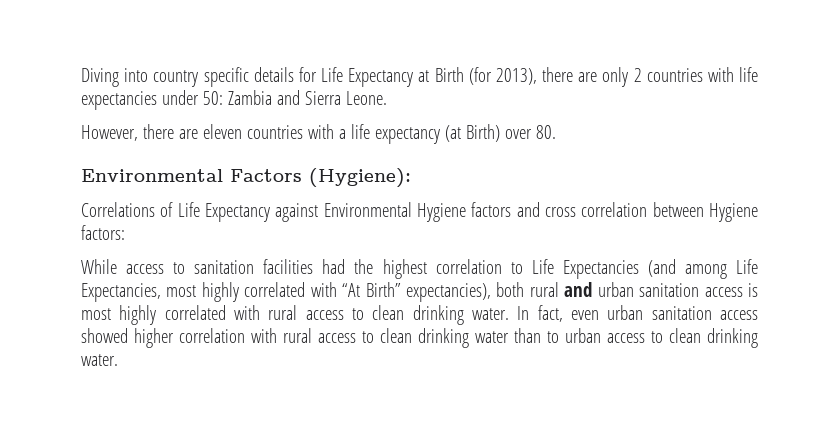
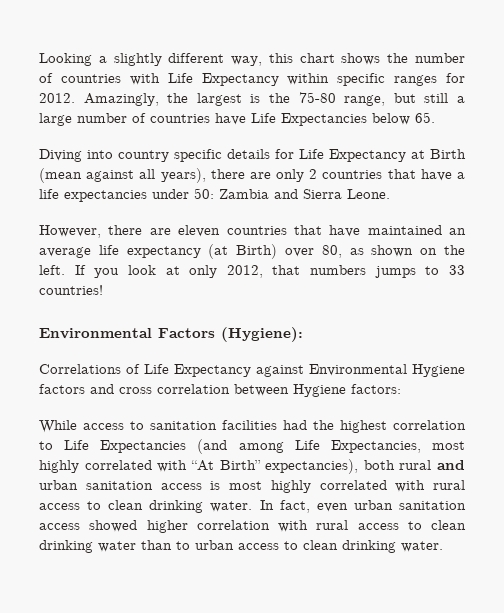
(81, 77) none -> [39,53,465,66] [39,73,465,86] [39,92,466,106] [39,112,435,126] Looking a slightly different way, this chart shows the number of countries with Life Expectancy within specific ranges for 2012. Amazingly, the largest is the 75-80 range, but still a large number of countries have Life Expectancies below 65. //
[468,67,537,85] (for 2013), -> [39,168,206,183] (mean against all years),
[707,67,734,82] with -> [387,169,466,181] that have a
[307,124,346,139] with a -> [293,225,466,237] [39,247,91,258] that have maintained an average
[535,125,556,139] 80. -> [321,245,466,258] [39,265,465,278] [39,285,103,295] 80, as shown on the left. If you look at only 2012, that numbers jumps to 33 countries!

